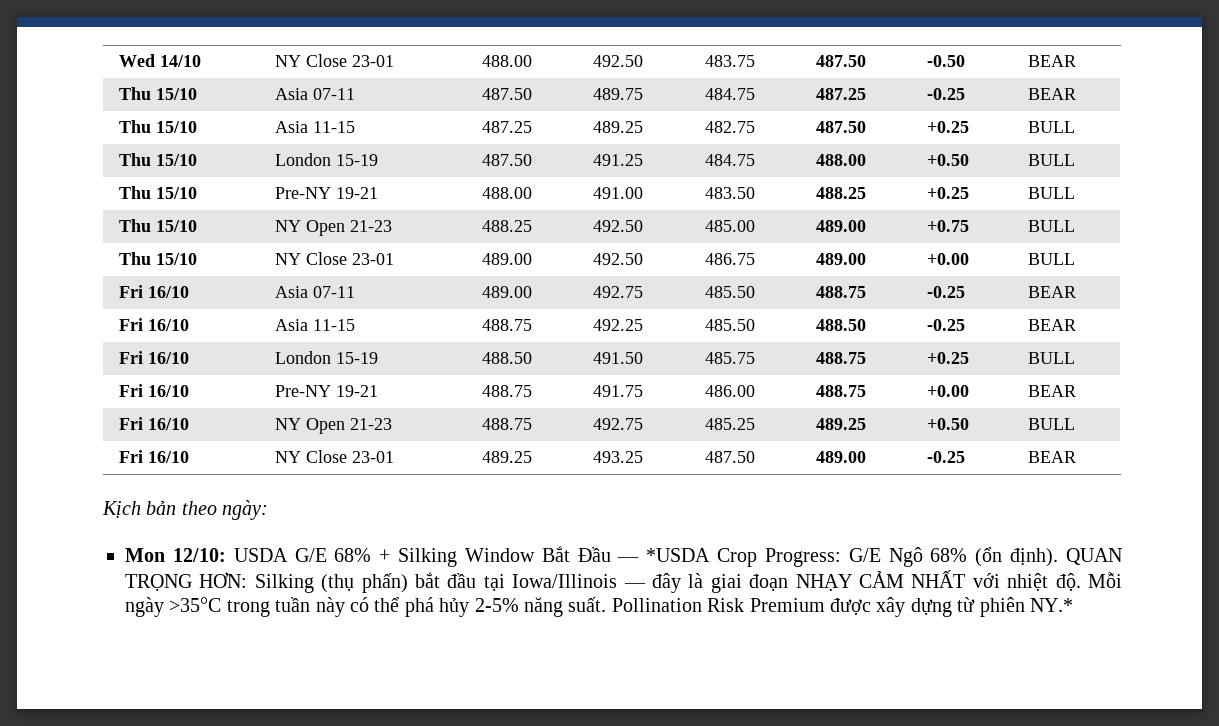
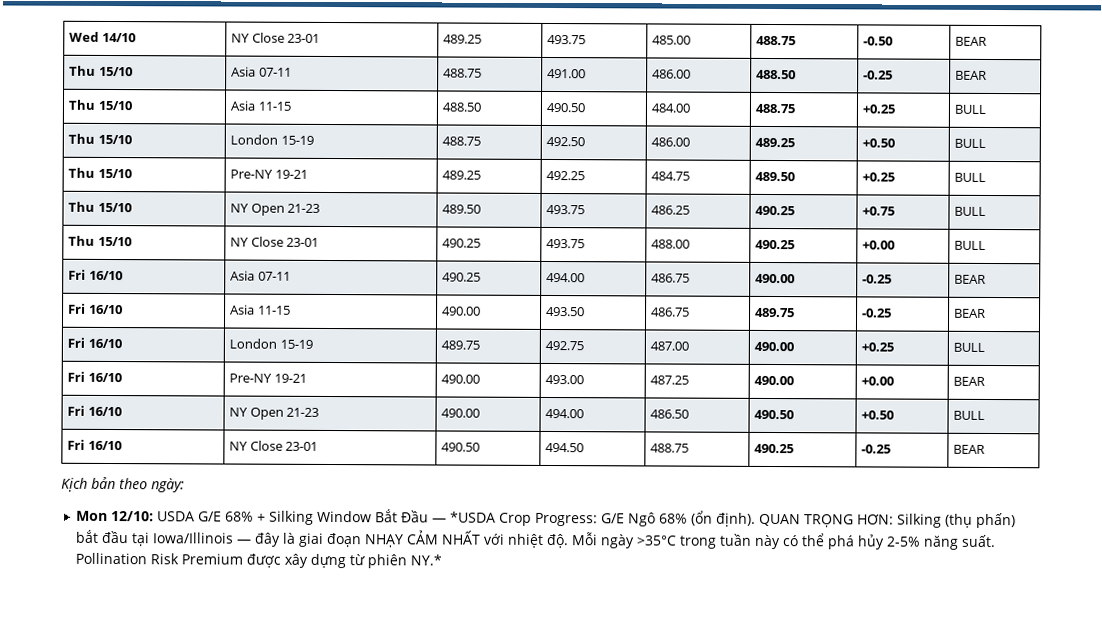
[481,55,532,67] [592,55,643,67] [704,55,755,67] [815,55,866,67] 488.00 | 492.50 | 483.75 | 487.50 -> [443,34,483,44] [547,34,587,45] [652,35,692,45] [756,35,797,46] 489.25 | 493.75 | 485.00 | 488.75
[481,88,532,100] [592,88,643,100] [704,88,755,100] [815,88,866,100] 487.50 | 489.75 | 484.75 | 487.25 -> [443,68,483,78] [547,68,587,79] [652,69,692,79] [756,69,797,80] 488.75 | 491.00 | 486.00 | 488.50
[481,121,532,133] [592,121,643,133] [704,121,755,133] [815,121,866,133] 487.25 | 489.25 | 482.75 | 487.50 -> [442,102,482,112] [546,102,586,113] [651,103,691,113] [755,103,796,114] 488.50 | 490.50 | 484.00 | 488.75
[481,154,532,166] [592,154,643,166] [704,154,755,166] [815,154,866,166] 487.50 | 491.25 | 484.75 | 488.00 -> [442,136,482,146] [546,136,586,147] [651,137,691,147] [755,137,796,148] 488.75 | 492.50 | 486.00 | 489.25
[481,187,532,199] [592,187,643,199] [704,187,755,199] [815,187,866,199] 488.00 | 491.00 | 483.50 | 488.25 -> [442,170,482,180] [546,170,586,181] [651,171,691,181] [755,171,796,182] 489.25 | 492.25 | 484.75 | 489.50
[481,220,532,232] [592,220,643,232] [704,220,755,232] [815,220,866,232] 488.25 | 492.50 | 485.00 | 489.00 -> [442,204,482,214] [546,204,586,215] [651,205,691,215] [755,205,796,216] 489.50 | 493.75 | 486.25 | 490.25
[481,253,532,265] [592,253,643,265] [704,253,755,265] [815,253,866,265] 489.00 | 492.50 | 486.75 | 489.00 -> [442,238,482,248] [546,238,586,249] [651,239,691,249] [755,239,796,250] 490.25 | 493.75 | 488.00 | 490.25
[481,286,532,298] [592,286,643,298] [704,286,755,298] [815,286,866,298] 489.00 | 492.75 | 485.50 | 488.75 -> [442,272,482,282] [546,272,586,283] [651,273,691,283] [755,273,796,284] 490.25 | 494.00 | 486.75 | 490.00
[481,319,532,331] [592,319,643,331] [704,319,755,331] [815,319,866,331] 488.75 | 492.25 | 485.50 | 488.50 -> [442,306,482,316] [546,306,586,317] [651,307,691,317] [755,307,796,318] 490.00 | 493.50 | 486.75 | 489.75
[481,352,532,364] [592,352,643,364] [704,352,755,364] [815,352,866,364] 488.50 | 491.50 | 485.75 | 488.75 -> [441,340,481,350] [545,340,585,351] [650,341,690,351] [754,341,795,352] 489.75 | 492.75 | 487.00 | 490.00
[481,385,532,397] [592,385,643,397] [704,385,755,397] [815,385,866,397] 488.75 | 491.75 | 486.00 | 488.75 -> [441,374,481,384] [545,374,585,385] [650,375,690,385] [754,375,795,386] 490.00 | 493.00 | 487.25 | 490.00
[481,418,532,430] [592,418,643,430] [704,418,755,430] [815,418,866,430] 488.75 | 492.75 | 485.25 | 489.25 -> [441,408,481,418] [545,408,585,419] [650,409,690,419] [754,409,795,420] 490.00 | 494.00 | 486.50 | 490.50
[481,451,532,463] [592,451,643,463] [704,451,755,463] [815,451,866,463] 489.25 | 493.25 | 487.50 | 489.00 -> [441,442,481,452] [545,442,585,453] [650,443,690,453] [754,443,795,454] 490.50 | 494.50 | 488.75 | 490.25

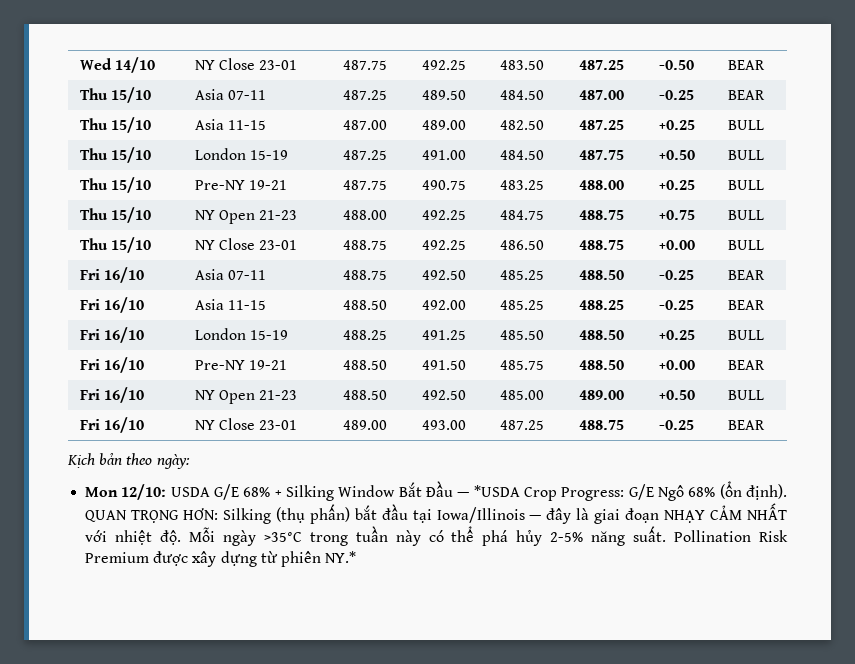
[443,34,483,44] [547,34,587,45] [652,35,692,45] [756,35,797,46] 489.25 | 493.75 | 485.00 | 488.75 -> [342,60,387,70] [421,60,466,70] [499,60,544,70] [578,60,624,70] 487.75 | 492.25 | 483.50 | 487.25
[443,68,483,78] [547,68,587,79] [652,69,692,79] [756,69,797,80] 488.75 | 491.00 | 486.00 | 488.50 -> [342,90,387,100] [421,90,466,100] [499,90,544,100] [578,90,624,100] 487.25 | 489.50 | 484.50 | 487.00
[442,102,482,112] [546,102,586,113] [651,103,691,113] [755,103,796,114] 488.50 | 490.50 | 484.00 | 488.75 -> [342,120,387,130] [421,120,466,130] [499,120,544,130] [578,120,624,130] 487.00 | 489.00 | 482.50 | 487.25
[442,136,482,146] [546,136,586,147] [651,137,691,147] [755,137,796,148] 488.75 | 492.50 | 486.00 | 489.25 -> [342,150,387,160] [421,150,466,160] [499,150,544,160] [578,150,624,160] 487.25 | 491.00 | 484.50 | 487.75
[442,170,482,180] [546,170,586,181] [651,171,691,181] [755,171,796,182] 489.25 | 492.25 | 484.75 | 489.50 -> [342,180,387,190] [421,180,466,190] [499,180,544,190] [578,180,624,190] 487.75 | 490.75 | 483.25 | 488.00
[442,204,482,214] [546,204,586,215] [651,205,691,215] [755,205,796,216] 489.50 | 493.75 | 486.25 | 490.25 -> [342,210,387,220] [421,210,466,220] [499,210,544,220] [578,210,624,220] 488.00 | 492.25 | 484.75 | 488.75
[442,238,482,248] [546,238,586,249] [651,239,691,249] [755,239,796,250] 490.25 | 493.75 | 488.00 | 490.25 -> [342,240,387,250] [421,240,466,250] [499,240,544,250] [578,240,624,250] 488.75 | 492.25 | 486.50 | 488.75
[442,272,482,282] [546,272,586,283] [651,273,691,283] [755,273,796,284] 490.25 | 494.00 | 486.75 | 490.00 -> [342,270,387,280] [421,270,466,280] [499,270,544,280] [578,270,624,280] 488.75 | 492.50 | 485.25 | 488.50
[442,306,482,316] [546,306,586,317] [651,307,691,317] [755,307,796,318] 490.00 | 493.50 | 486.75 | 489.75 -> [342,300,387,310] [421,300,466,310] [499,300,544,310] [578,300,624,310] 488.50 | 492.00 | 485.25 | 488.25
[441,340,481,350] [545,340,585,351] [650,341,690,351] [754,341,795,352] 489.75 | 492.75 | 487.00 | 490.00 -> [342,330,387,340] [421,330,466,340] [499,330,544,340] [578,330,624,340] 488.25 | 491.25 | 485.50 | 488.50
[441,374,481,384] [545,374,585,385] [650,375,690,385] [754,375,795,386] 490.00 | 493.00 | 487.25 | 490.00 -> [342,360,387,370] [421,360,466,370] [499,360,544,370] [578,360,624,370] 488.50 | 491.50 | 485.75 | 488.50
[441,408,481,418] [545,408,585,419] [650,409,690,419] [754,409,795,420] 490.00 | 494.00 | 486.50 | 490.50 -> [342,390,387,400] [421,390,466,400] [499,390,544,400] [578,390,624,400] 488.50 | 492.50 | 485.00 | 489.00
[441,442,481,452] [545,442,585,453] [650,443,690,453] [754,443,795,454] 490.50 | 494.50 | 488.75 | 490.25 -> [342,420,387,430] [421,420,466,430] [499,420,544,430] [578,420,624,430] 489.00 | 493.00 | 487.25 | 488.75

